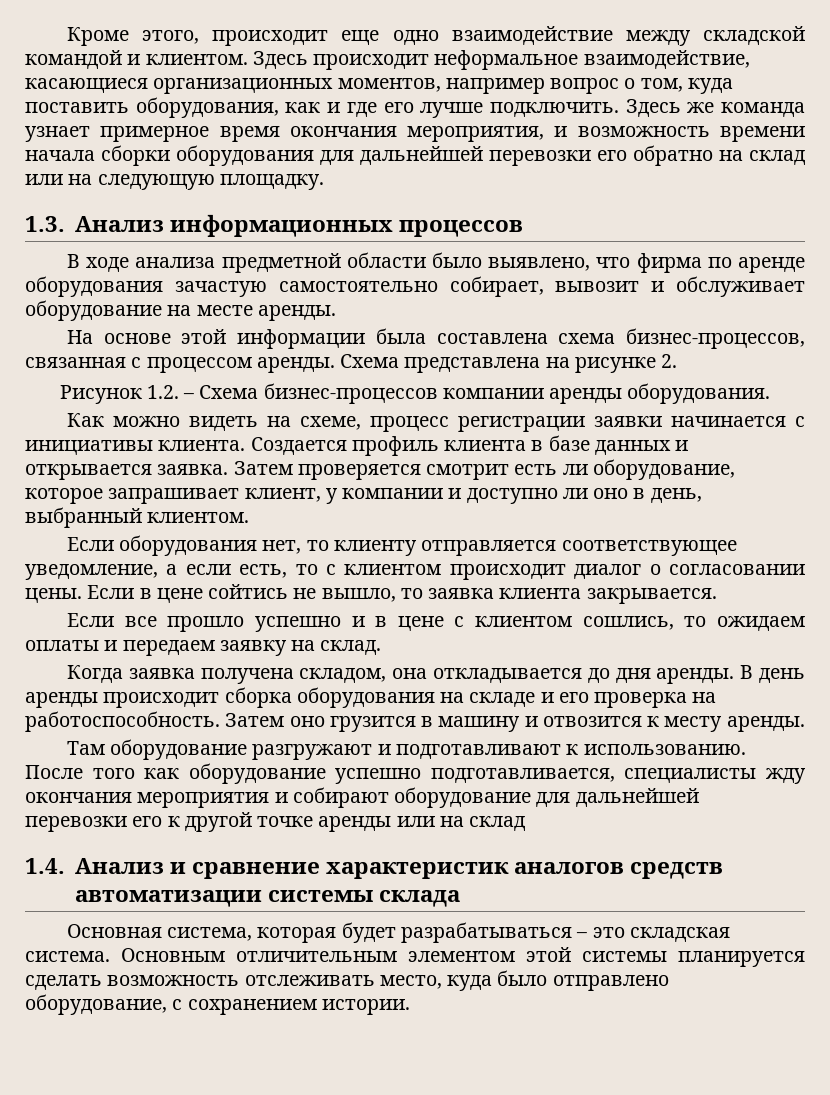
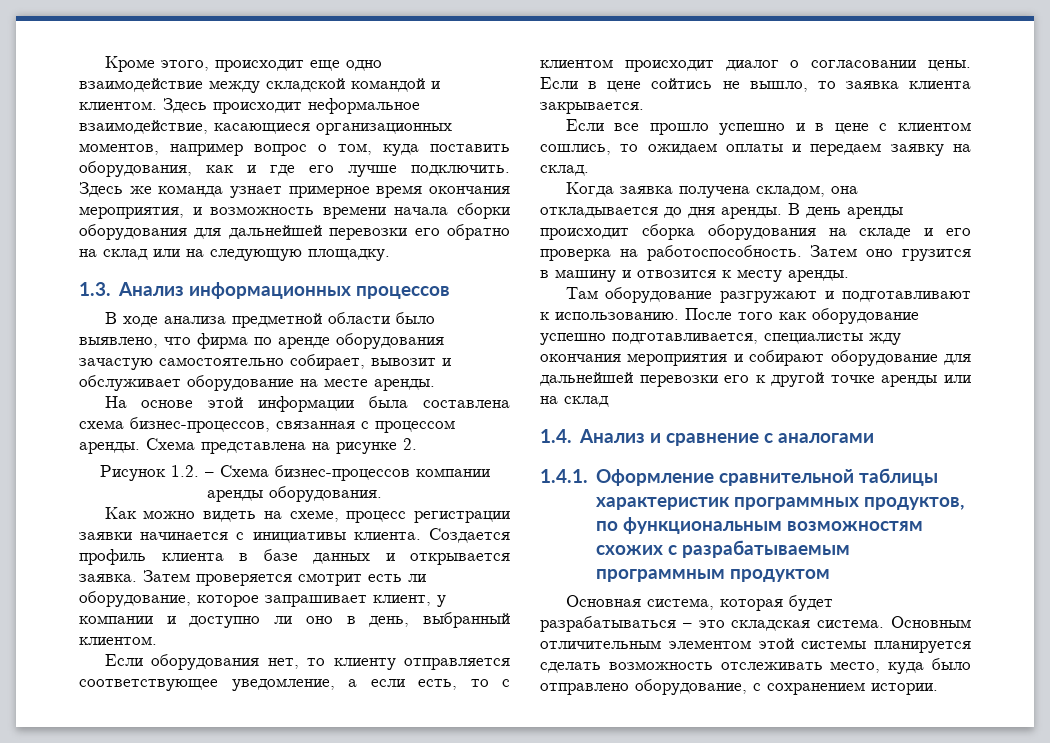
[325,862,724,879] [74,890,460,907] характеристик аналогов средств автоматизации системы склада -> [764,433,875,443] [540,468,939,486] [596,497,965,510] [596,517,924,534] [596,540,851,558] [596,569,831,582] с аналогами // 1.4.1. Оформление сравнительной таблицы характеристик программных продуктов, по функциональным возможностям схожих с разрабатываемым программным продуктом

